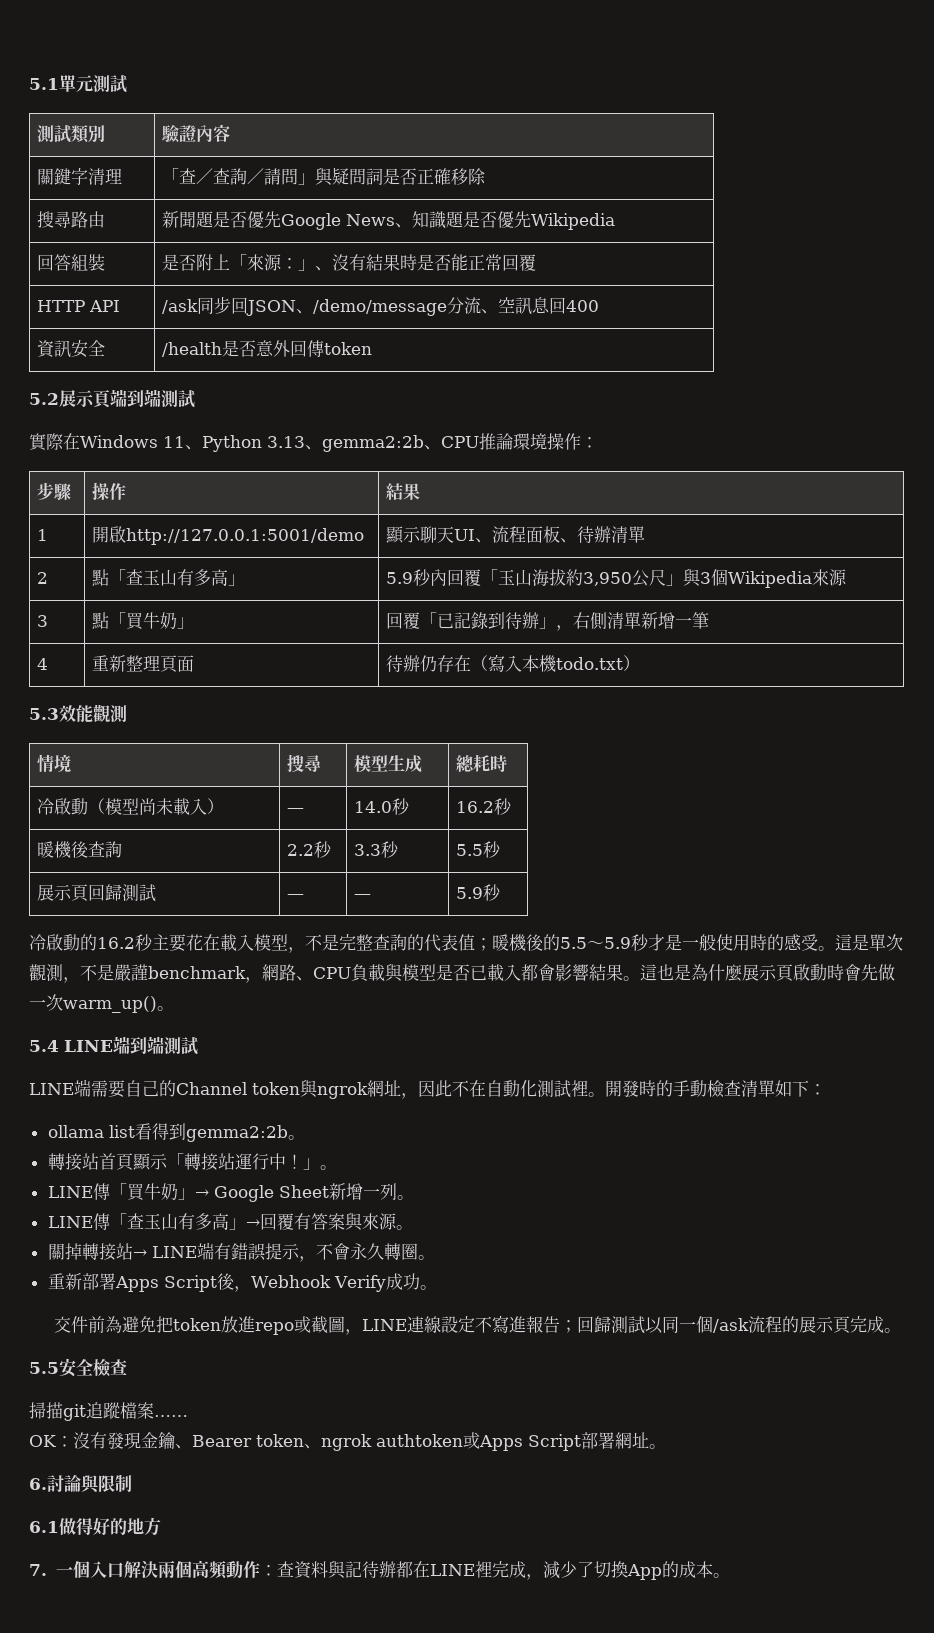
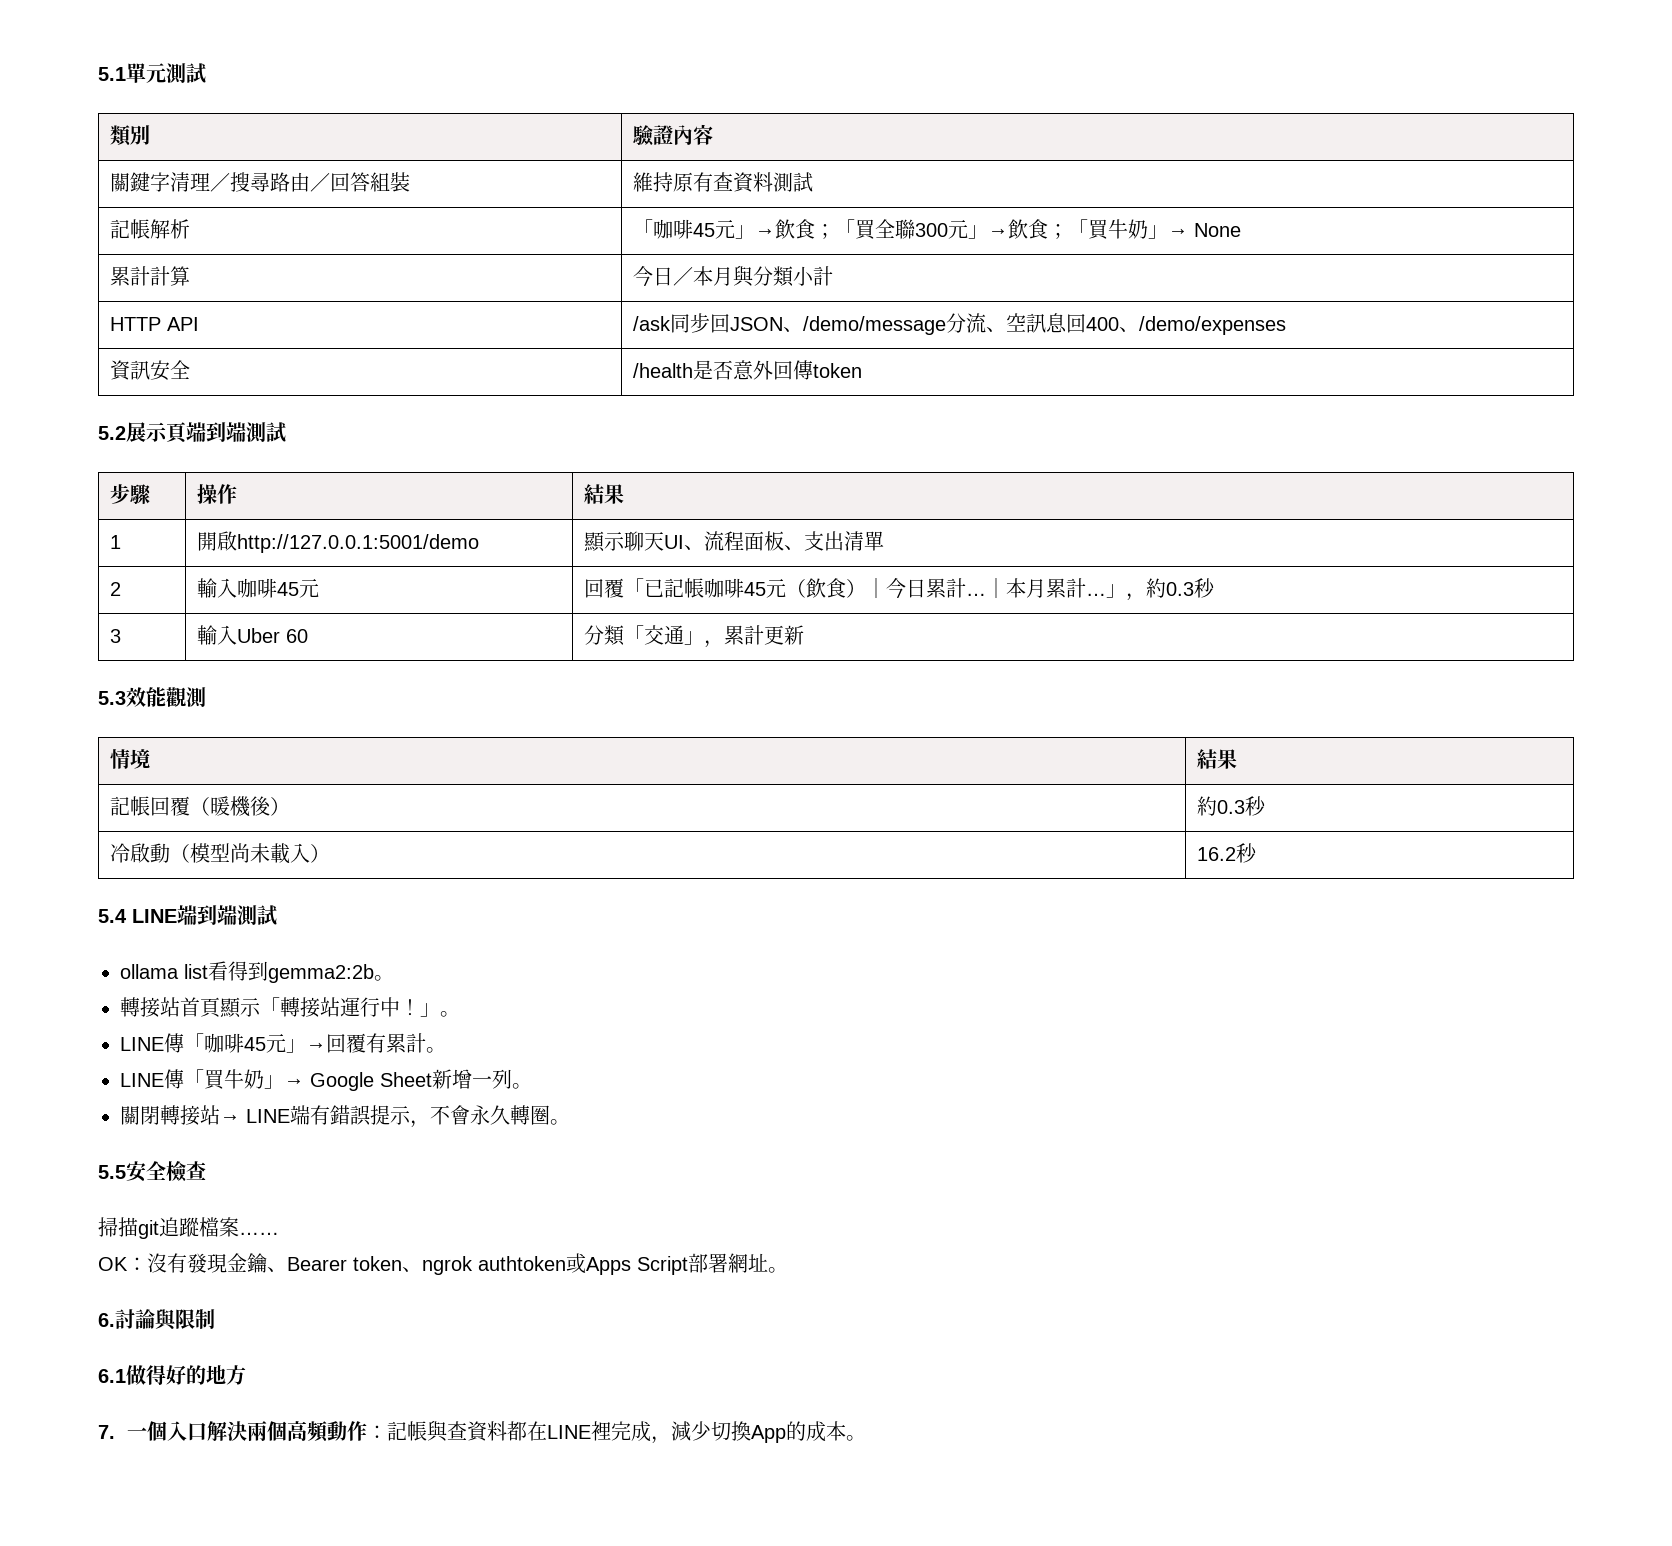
[36,125,71,143] 測試 -> (206, 73) none
[161,167,486,186] [36,211,105,228] [161,211,615,230] [36,254,105,271] [161,254,536,271] | 「查／查詢／請問」與疑問詞是否正確移除 // 搜尋路由 | 新聞題是否優先Google News、知識題是否優先Wikipedia // 回答組裝 | 是否附上「來源：」、沒有結果時是否能正常回覆 -> [210,172,411,192] [633,172,814,193] [110,219,191,239] [633,219,1242,240] [110,266,191,286] [633,265,834,287] ／搜尋路由／回答組裝 | 維持原有查資料測試 // 記帳解析 | 「咖啡45元」→飲食；「買全聯300元」→飲食；「買牛奶」→ None // 累計計算 | 今日／本月與分類小計
(599, 306) none -> [1119,316,1287,335] 、/demo/expenses
[29,433,598,452] // 實際在Windows 11、Python 3.13、gemma2:2b、CPU推論環境操作： -> (286, 432) none
[576,526,611,543] 待辦 -> [804,531,845,551] 支出
[91,569,245,586] [385,569,847,588] [36,615,48,627] [91,612,194,630] [385,612,709,631] [36,658,48,670] [91,655,194,673] [385,654,640,672] [29,704,127,723] [36,754,71,773] [286,754,321,772] [353,755,422,773] [455,755,507,772] 點「查玉山有多高」 | 5.9秒內回覆「玉山海拔約3,950公尺」與3個Wikipedia來源 // 3 | 點「買牛奶」 | 回覆「已記錄到待辦」，右側清單新增一筆 // 4 | 重新整理頁面 | 待辦仍存在（寫入本機todo.txt） // 5.3效能觀測 // 情境 | 搜尋 | 模型生成 | 總耗時 -> [197,578,320,598] [584,578,1216,601] [110,629,122,643] [197,625,309,645] [584,625,805,648] [98,687,206,708] [110,749,151,769] [1197,749,1238,769] [110,796,291,817] [1197,796,1267,816] 輸入咖啡45元 | 回覆「已記帳咖啡45元（飲食）｜今日累計…｜本月累計…」，約0.3秒 // 3 | 輸入Uber 60 | 分類「交通」，累計更新 // 5.3效能觀測 // 情境 | 結果 // 記帳回覆（暖機後） | 約0.3秒
[286,808,304,813] [353,798,410,815] [455,798,512,815] [36,841,122,858] [286,841,332,858] [353,841,399,858] [455,841,501,858] [36,884,156,902] [286,894,304,899] [353,894,371,899] [455,884,501,901] [29,934,903,953] [29,964,895,983] [29,994,174,1013] | — | 14.0秒 | 16.2秒 // 暖機後查詢 | 2.2秒 | 3.3秒 | 5.5秒 // 展示頁回歸測試 | — | — | 5.9秒 // 冷啟動的16.2秒主要花在載入模型，不是完整查詢的代表值；暖機後的5.5～5.9秒才是一般使用時的感受。這是單次觀測，不是嚴謹benchmark，網路、CPU負載與模型是否已載入都會影響結果。這也是為什麼展示頁啟動時會先做一次warm_up()。 -> [1197,843,1258,863] | 16.2秒
[29,1079,826,1099] // LINE端需要自己的Channel token與ngrok網址，因此不在自動化測試裡。開發時的手動檢查清單如下： -> (277, 915) none
(337, 1167) none -> [120,1033,446,1053] // LINE傳「咖啡45元」→回覆有累計。
[47,1213,413,1231] [47,1243,82,1260] // LINE傳「查玉山有多高」→回覆有答案與來源。 // 關掉 -> [120,1106,160,1125] // 關閉
[47,1273,437,1292] [53,1315,901,1335] // 重新部署Apps Script後，Webhook Verify成功。 // 交件前為避免把token放進repo或截圖，LINE連線設定不寫進報告；回歸測試以同一個/ask流程的展示頁完成。 -> (570, 1122) none
[276,1561,396,1579] 查資料與記待辦 -> [387,1420,508,1442] 記帳與查資料
[576,1561,594,1578] 了 -> (712, 1431) none

